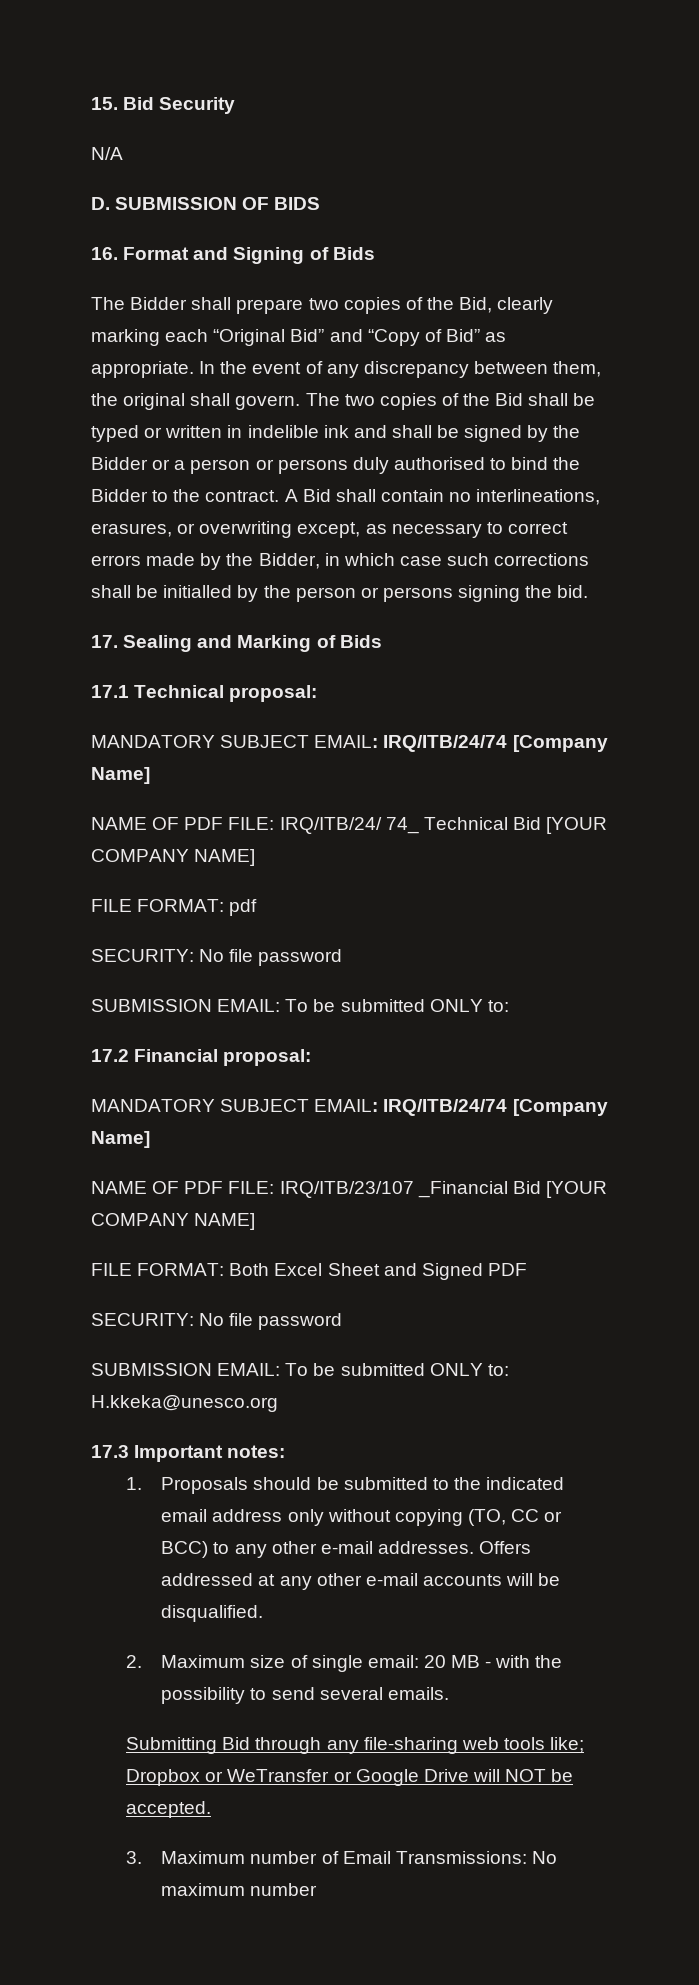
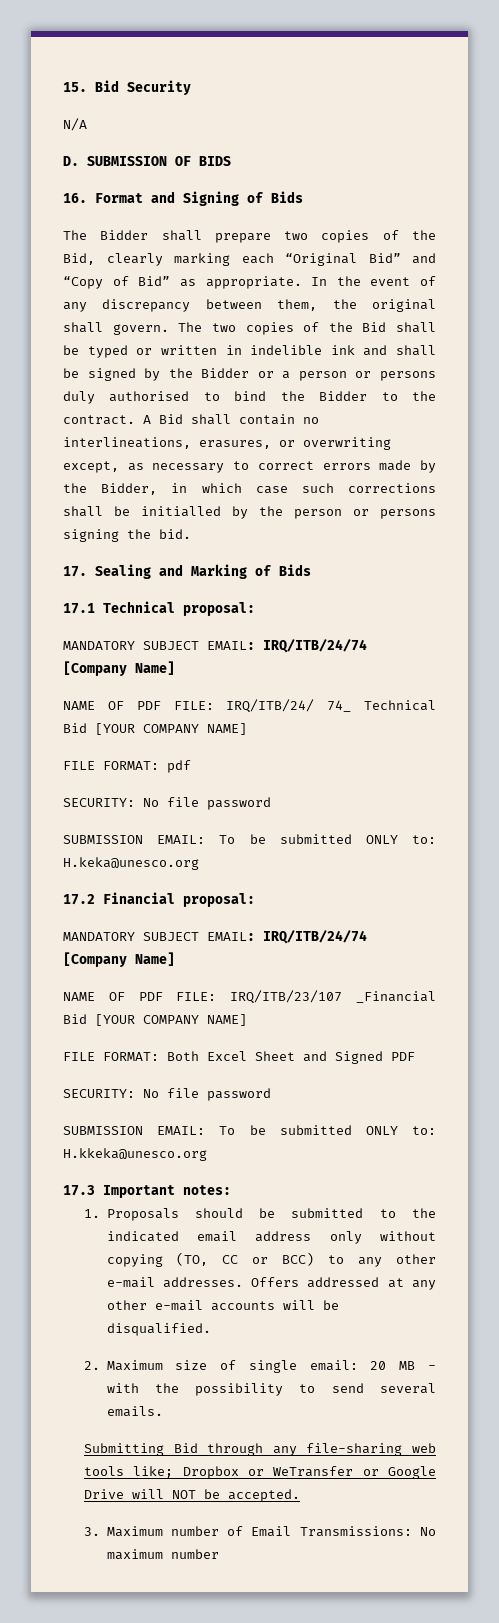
(509, 1006) none -> [63,857,199,870] H.keka@unesco.org

